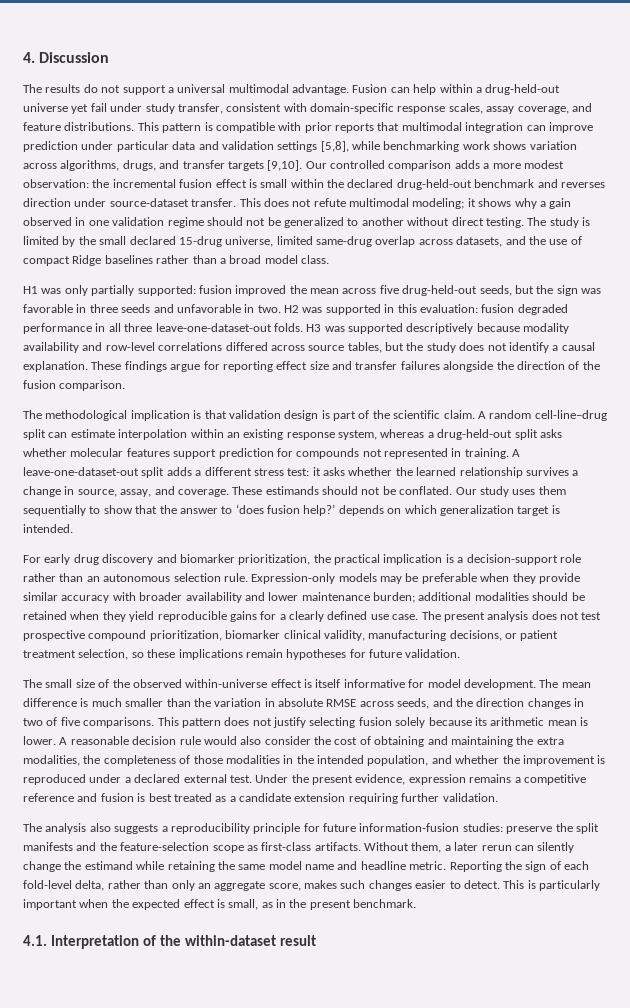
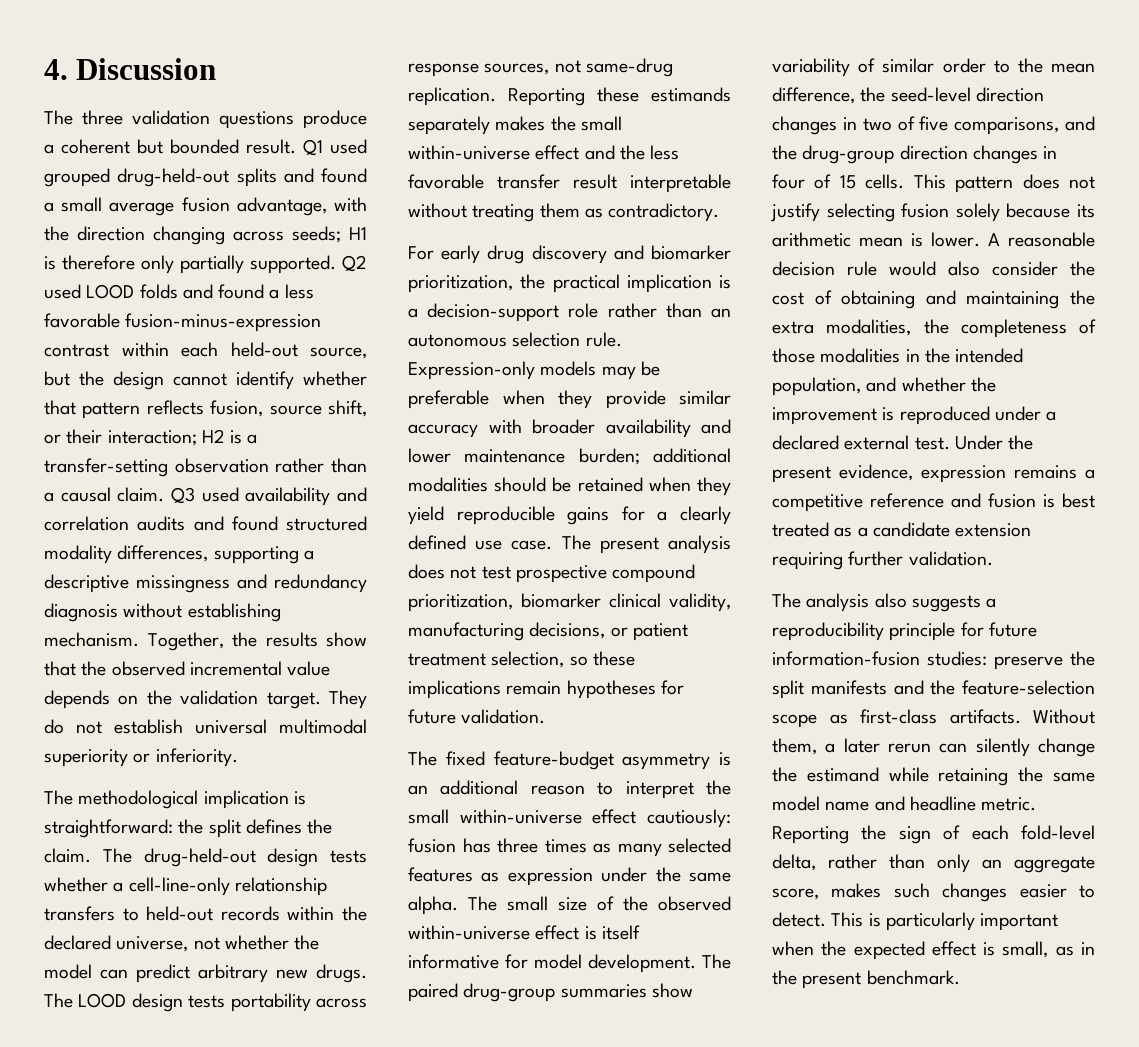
[45,84,561,95] [23,103,592,114] [23,122,593,133] [23,141,577,152] [23,160,564,171] [23,179,605,190] [23,198,572,209] [23,217,590,228] [23,236,582,247] [23,255,329,266] [23,285,601,296] [23,304,568,315] [23,323,570,334] [23,342,595,353] [23,361,600,372] [23,380,126,391] [23,410,607,421] [23,429,562,440] [23,448,521,459] [23,467,579,478] [23,486,566,497] [23,504,560,516] [23,524,73,533] results do not support a universal multimodal advantage. Fusion can help within a drug-held-out universe yet fail under study transfer, consistent with domain-specific response scales, assay coverage, and feature distributions. This pattern is compatible with prior reports that multimodal integration can improve prediction under particular data and validation settings [5,8], while benchmarking work shows variation across algorithms, drugs, and transfer targets [9,10]. Our controlled comparison adds a more modest observation: the incremental fusion effect is small within the declared drug-held-out benchmark and reverses direction under source-dataset transfer. This does not refute multimodal modeling; it shows why a gain observed in one validation regime should not be generalized to another without direct testing. The study is limited by the small declared 15-drug universe, limited same-drug overlap across datasets, and the use of compact Ridge baselines rather than a broad model class. // H1 was only partially supported: fusion improved the mean across five drug-held-out seeds, but the sign was favorable in three seeds and unfavorable in two. H2 was supported in this evaluation: fusion degraded performance in all three leave-one-dataset-out folds. H3 was supported descriptively because modality availability and row-level correlations differed across source tables, but the study does not identify a causal explanation. These findings argue for reporting effect size and transfer failures alongside the direction of the fusion comparison. // The methodological implication is that validation design is part of the scientific claim. A random cell-line–drug split can estimate interpolation within an existing response system, whereas a drug-held-out split asks whether molecular features support prediction for compounds not represented in training. A leave-one-dataset-out split adds a different stress test: it asks whether the learned relationship survives a change in source, assay, and coverage. These estimands should not be conflated. Our study uses them sequentially to show that the answer to ‘does fusion help?’ depends on which generalization target is intended. -> [82,110,367,129] [44,139,367,156] [44,168,367,187] [44,197,367,216] [44,226,367,245] [44,255,367,274] [44,284,314,299] [44,313,322,332] [44,342,367,359] [44,371,367,390] [44,400,367,419] [44,429,258,446] [44,458,367,477] [44,487,367,506] [44,516,367,531] [44,545,314,564] [44,574,367,593] [44,603,281,622] [44,632,367,651] [44,661,331,676] [44,690,367,709] [44,719,367,734] [44,748,238,767] [44,790,306,809] [44,819,333,838] [44,848,367,867] [44,877,327,896] [44,906,367,921] [44,935,320,952] [44,964,367,983] [44,993,367,1012] [408,58,673,77] [408,87,731,106] [408,116,622,135] [408,145,680,160] [408,174,731,193] [408,203,720,222] three validation questions produce a coherent but bounded result. Q1 used grouped drug-held-out splits and found a small average fusion advantage, with the direction changing across seeds; H1 is therefore only partially supported. Q2 used LOOD folds and found a less favorable fusion-minus-expression contrast within each held-out source, but the design cannot identify whether that pattern reflects fusion, source shift, or their interaction; H2 is a transfer-setting observation rather than a causal claim. Q3 used availability and correlation audits and found structured modality differences, supporting a descriptive missingness and redundancy diagnosis without establishing mechanism. Together, the results show that the observed incremental value depends on the validation target. They do not establish universal multimodal superiority or inferiority. // The methodological implication is straightforward: the split defines the claim. The drug-held-out design tests whether a cell-line-only relationship transfers to held-out records within the declared universe, not whether the model can predict arbitrary new drugs. The LOOD design tests portability across response sources, not same-drug replication. Reporting these estimands separately makes the small within-universe effect and the less favorable transfer result interpretable without treating them as contradictory.
(42, 683) none -> [445,751,731,770] [408,780,731,799] [408,809,731,828] [408,838,731,857] [408,867,731,886] [408,896,497,915] fixed feature-budget asymmetry is an additional reason to interpret the small within-universe effect cautiously: fusion has three times as many selected features as expression under the same alpha. The
[561,682,591,688] [23,698,473,709] mean difference is much smaller than the variation in absolute RMSE across seeds, and the -> [408,983,693,1002] [772,58,1095,77] [772,87,971,104] paired drug-group summaries show variability of similar order to the mean difference, the seed-level
[83,717,155,728] comparisons. -> [954,116,1095,135] [772,145,1058,164] [772,174,905,189] comparisons, and the drug-group direction changes in four of 15 cells.
[23,935,316,949] // 4.1. Interpretation of the within-dataset result -> (960, 977) none

